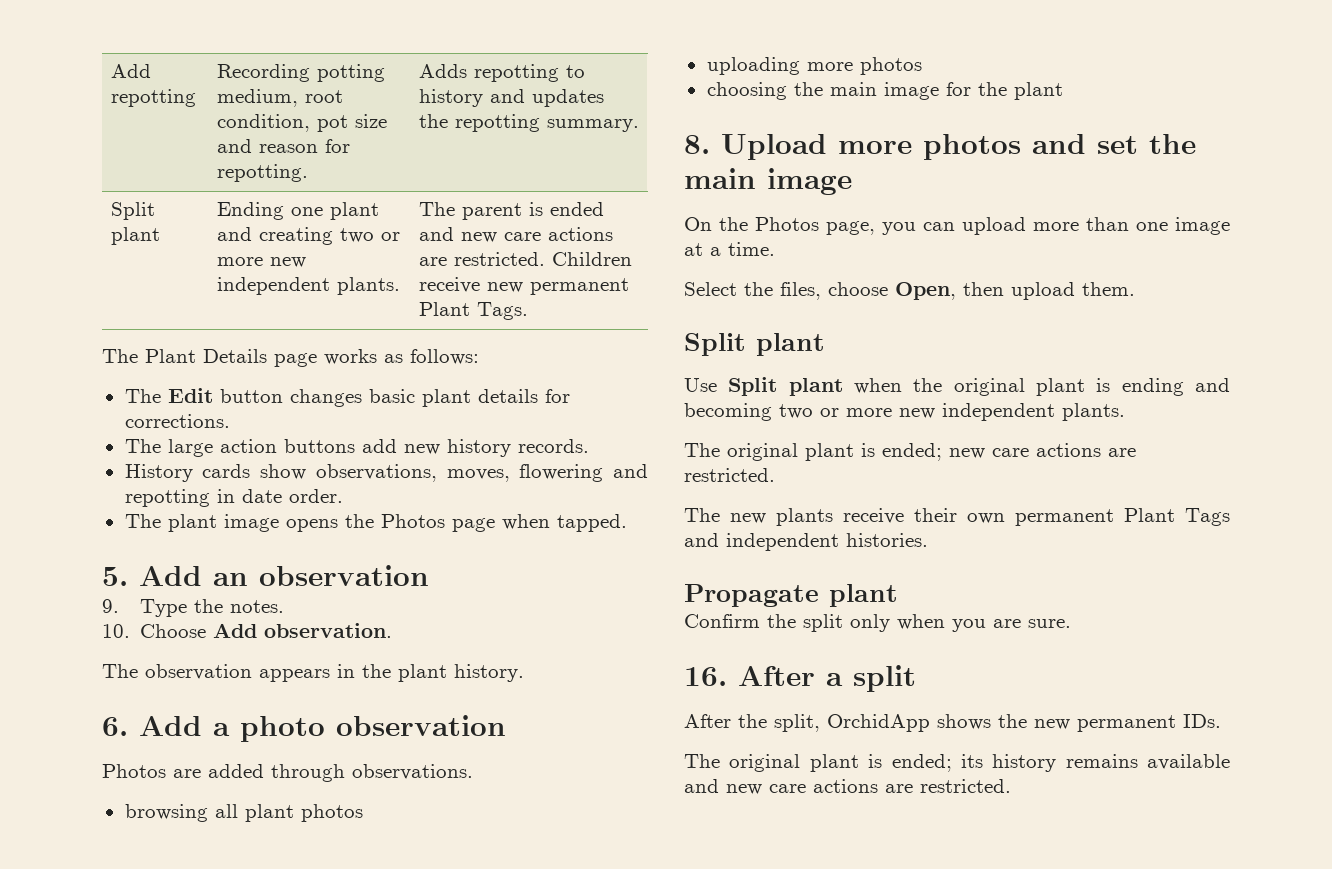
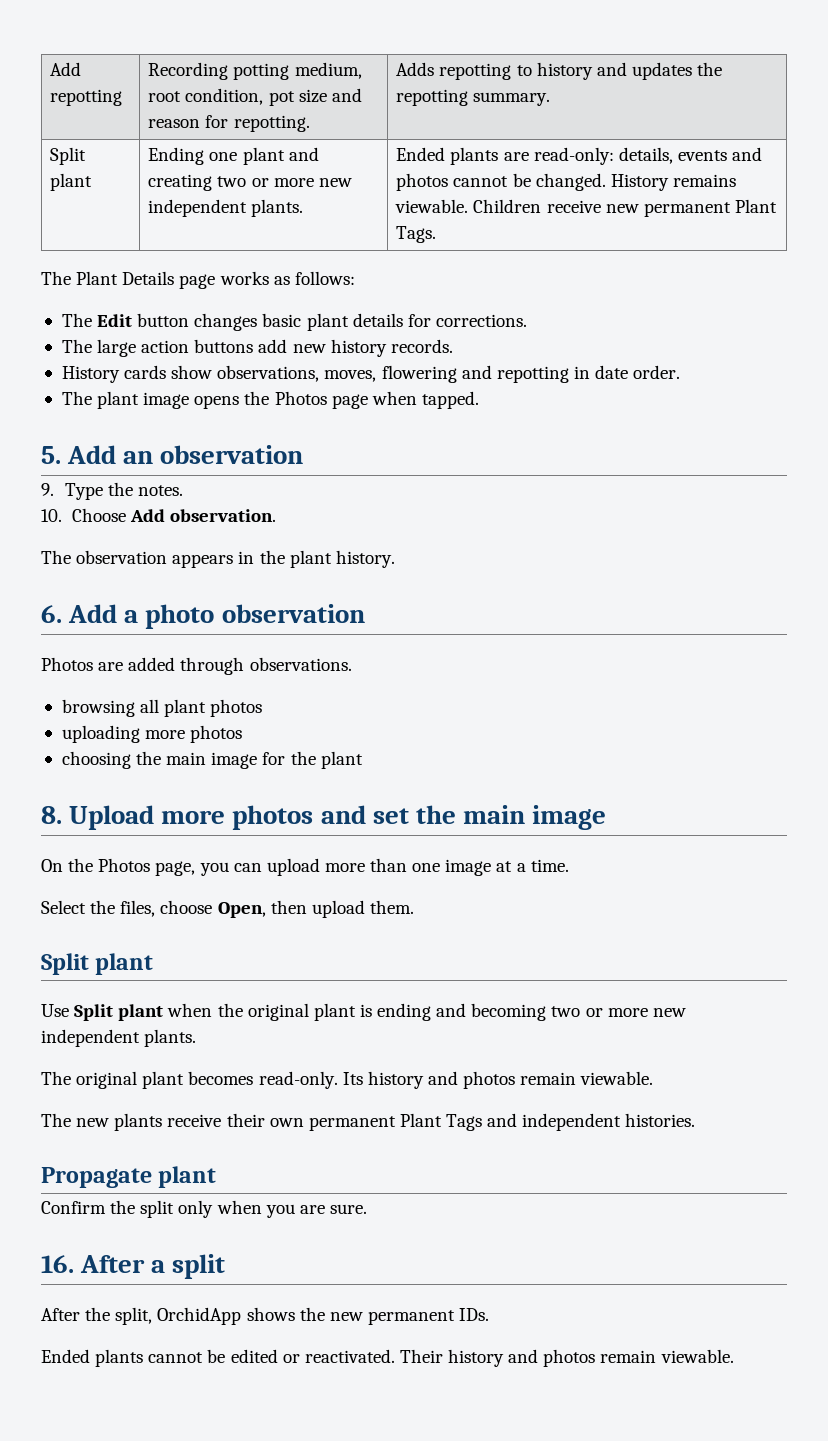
[418,202,604,220] [418,227,613,243] [418,252,545,266] The parent is ended and new care actions are restricted. -> [396,147,763,165] [396,173,736,191] [395,199,469,213] Ended plants are read-only: details, events and photos cannot be changed. History remains viewable.
[861,443,1136,461] [684,468,775,482] is ended; new care actions are restricted. -> [188,1071,654,1089] becomes read-only. Its history and photos remain viewable.
[684,754,1230,772] [684,779,1011,795] The original plant is ended; its history remains available and new care actions are restricted. -> [41,1349,734,1367] Ended plants cannot be edited or reactivated. Their history and photos remain viewable.

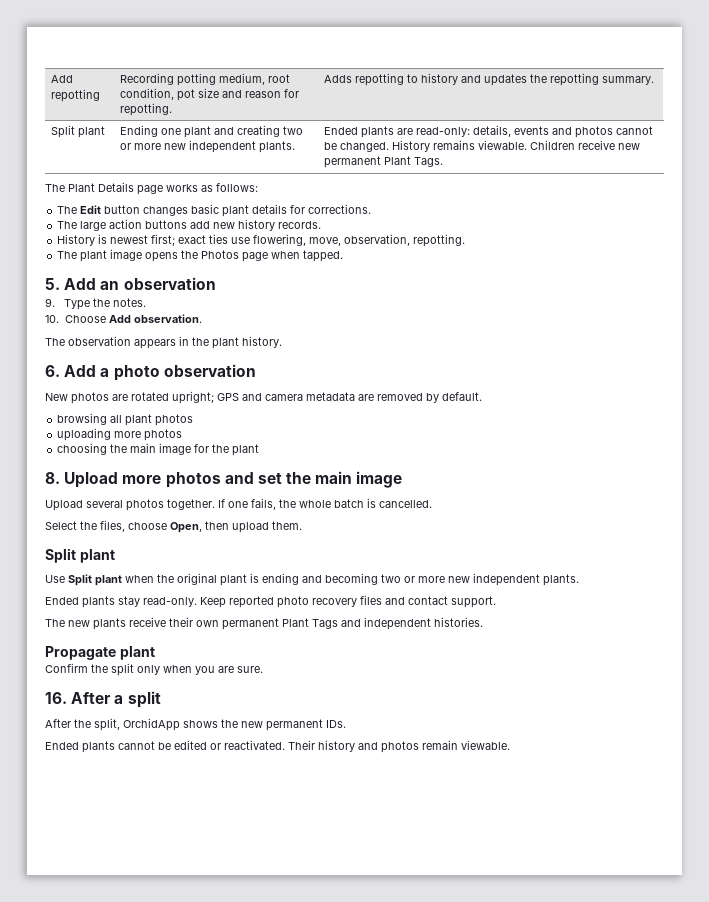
[124,365,681,383] cards show observations, moves, flowering and repotting in date order. -> [98,234,466,247] is newest first; exact ties use flowering, move, observation, repotting.
[41,657,352,675] Photos are added through observations. -> [45,391,482,404] New photos are rotated upright; GPS and camera metadata are removed by default.
[41,858,569,876] On the Photos page, you can upload more than one image at a time. -> [45,498,432,511] Upload several photos together. If one fails, the whole batch is cancelled.
[41,1071,654,1089] The original plant becomes read-only. Its history and photos remain viewable. -> [45,595,496,608] Ended plants stay read-only. Keep reported photo recovery files and contact support.

